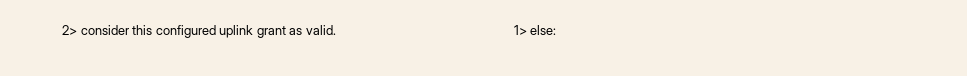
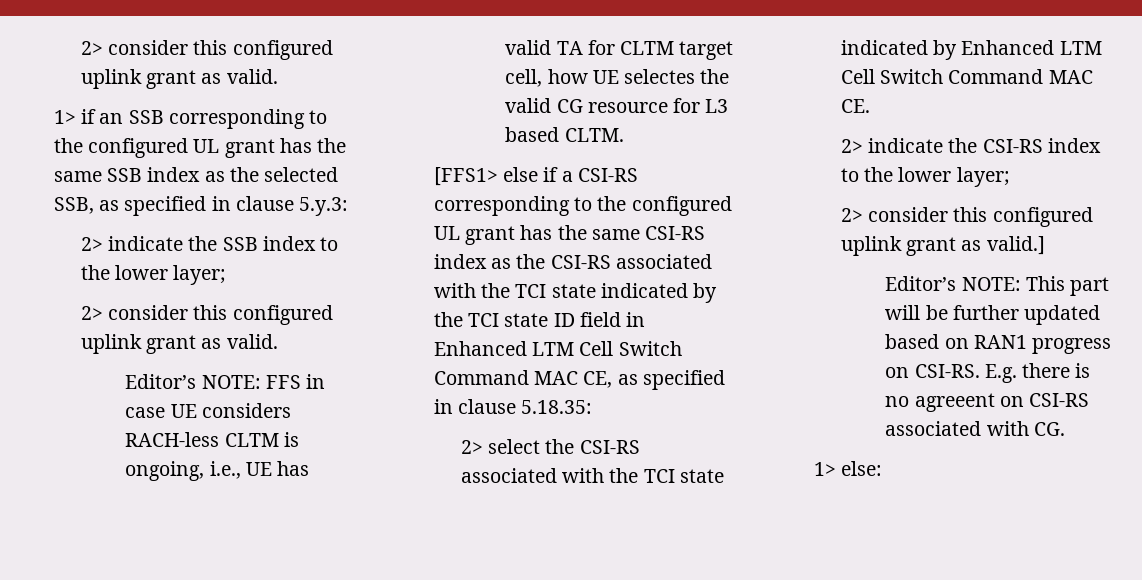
[62,25,336,38] 2> consider this configured uplink grant as valid. -> [80,40,333,60] [80,69,278,89] [53,109,328,129] [53,138,347,158] [53,167,339,182] [53,196,349,216] [80,236,339,251] [80,265,227,285] [80,305,333,325] [80,334,278,354] [125,374,326,389] [125,403,291,418] [125,432,299,447] [125,461,310,481] [505,40,734,60] [505,69,730,87] [505,98,729,113] [505,127,624,142] [433,167,638,186] [433,196,732,216] [433,225,706,245] [433,254,712,269] [433,283,718,303] [433,312,646,327] [433,341,682,356] [433,370,725,390] [433,399,593,414] [460,439,640,454] [460,468,724,483] [840,40,1102,60] [840,69,1093,84] [840,99,870,113] [840,138,1101,153] [840,167,1010,187] [840,207,1093,227] [840,236,1045,256] [885,276,1110,296] [885,305,1101,325] [885,334,1112,354] [885,363,1091,383] [885,393,1090,412] [885,421,1065,436] 2> consider this configured uplink grant as valid. // 1> if an SSB corresponding to the configured UL grant has the same SSB index as the selected SSB, as specified in clause 5.y.3: // 2> indicate the SSB index to the lower layer; // 2> consider this configured uplink grant as valid. // Editor’s NOTE: FFS in case UE considers RACH-less CLTM is ongoing, i.e., UE has valid TA for CLTM target cell, how UE selectes the valid CG resource for L3 based CLTM. // [FFS1> else if a CSI-RS corresponding to the configured UL grant has the same CSI-RS index as the CSI-RS associated with the TCI state indicated by the TCI state ID field in Enhanced LTM Cell Switch Command MAC CE, as specified in clause 5.18.35: // 2> select the CSI-RS associated with the TCI state indicated by Enhanced LTM Cell Switch Command MAC CE. // 2> indicate the CSI-RS index to the lower layer; // 2> consider this configured uplink grant as valid.] // Editor’s NOTE: This part will be further updated based on RAN1 progress on CSI-RS. E.g. there is no agreeent on CSI-RS associated with CG.

